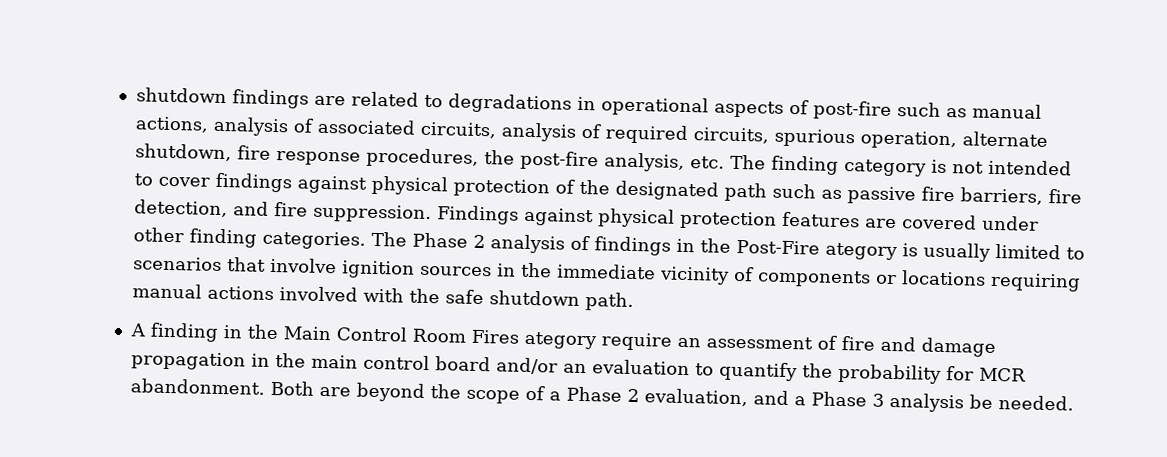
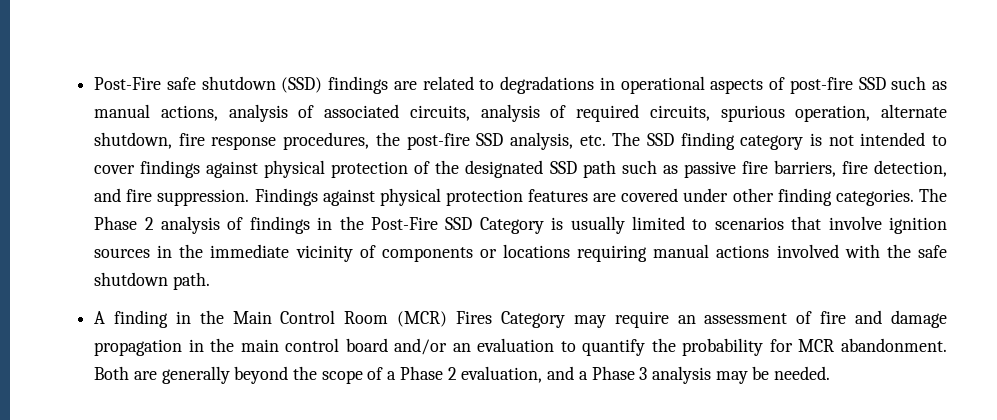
[135,87,227,104] shutdown -> [94,76,323,93] Post-Fire safe shutdown (SSD)
(892, 110) none -> [858,77,886,90] SSD
(599, 160) none -> [476,133,504,146] SSD
(766, 162) none -> [646,133,674,146] SSD
(719, 190) none -> [549,161,577,174] SSD
[824,242,898,261] ategory -> [445,217,544,234] SSD Category
[470,329,597,350] Fires ategory -> [397,311,606,328] (MCR) Fires Category may
(351, 391) none -> [161,366,230,384] generally
(964, 402) none -> [715,371,748,384] may

